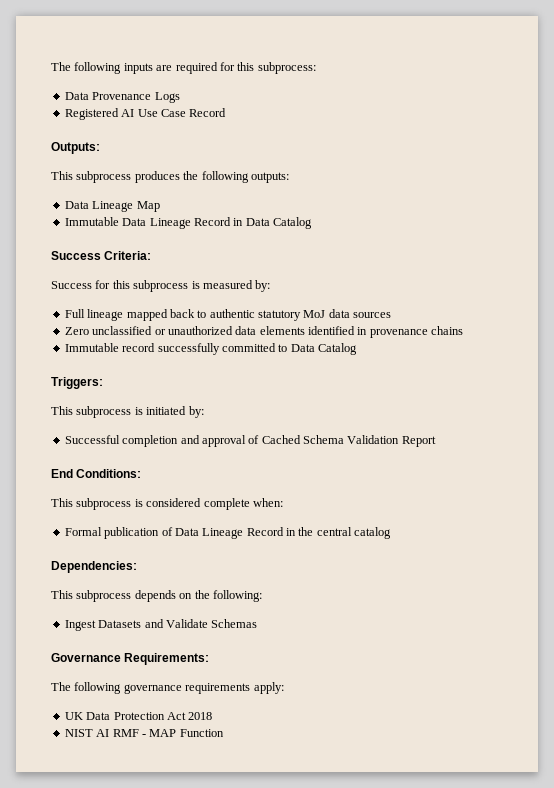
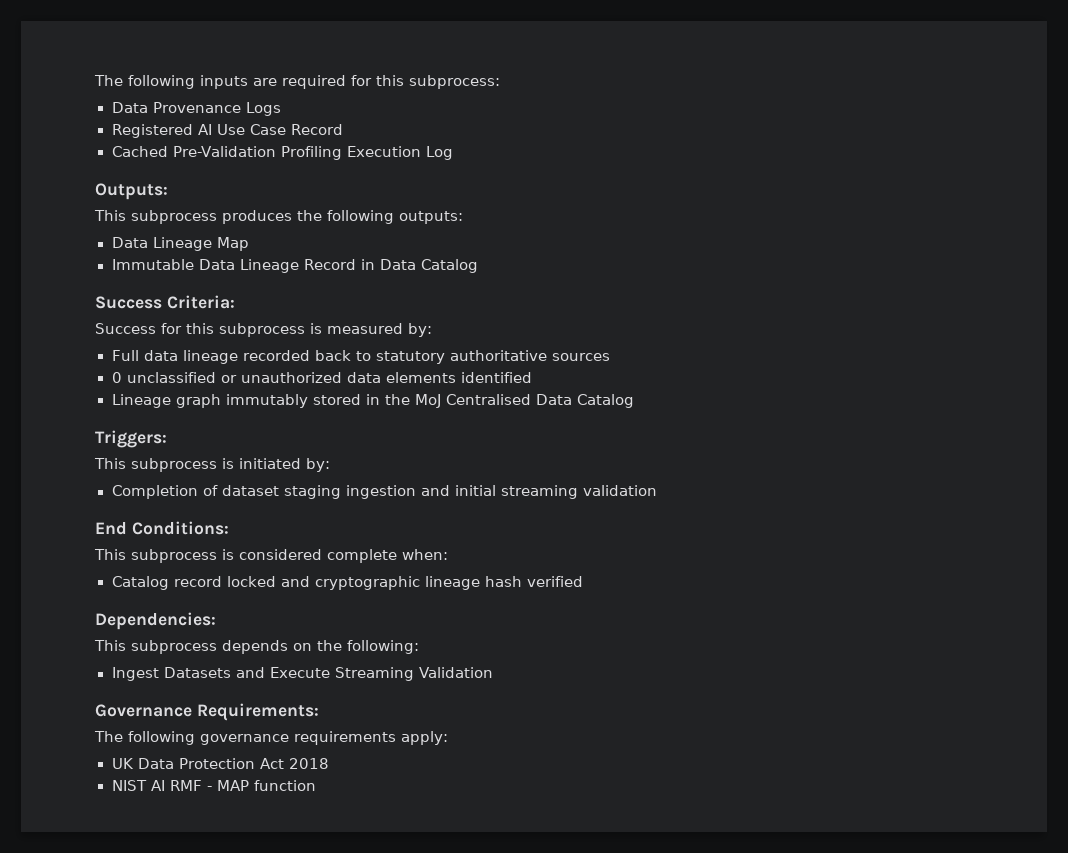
(227, 112) none -> [111,146,454,160] // Cached Pre-Validation Profiling Execution Log
[87,309,350,321] lineage mapped back to authentic statutory MoJ data -> [143,350,547,364] data lineage recorded back to statutory authoritative
[64,327,89,335] Zero -> [111,372,122,383] 0
[357,326,464,338] [64,343,288,355] in provenance chains // Immutable record successfully committed to -> [111,394,531,408] // Lineage graph immutably stored in the MoJ Centralised
[64,435,436,447] Successful completion and approval of Cached Schema Validation Report -> [111,485,657,499] Completion of dataset staging ingestion and initial streaming validation
[64,527,392,539] Formal publication of Data Lineage Record in the central catalog -> [111,576,583,590] Catalog record locked and cryptographic lineage hash verified
[165,619,258,628] Validate Schemas -> [269,667,494,681] Execute Streaming Validation
[179,729,224,737] Function -> [253,780,316,791] function

